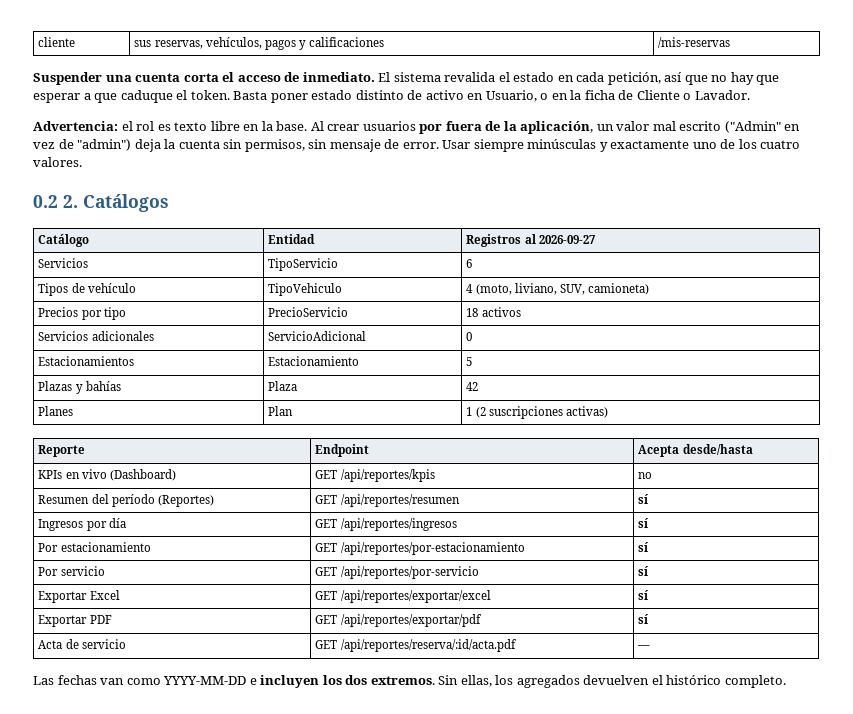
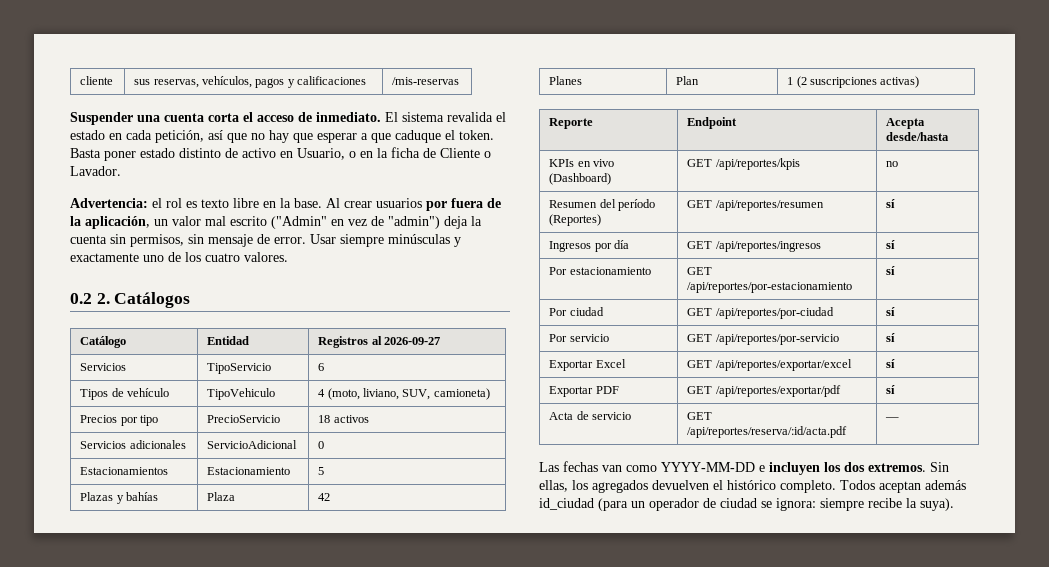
(650, 547) none -> [549,307,604,316] [687,307,834,319] [886,307,896,316] // Por ciudad | GET /api/reportes/por-ciudad | sí
(786, 681) none -> [840,480,966,493] [539,498,954,511] Todos aceptan además id_ciudad (para un operador de ciudad se ignora: siempre recibe la suya).

